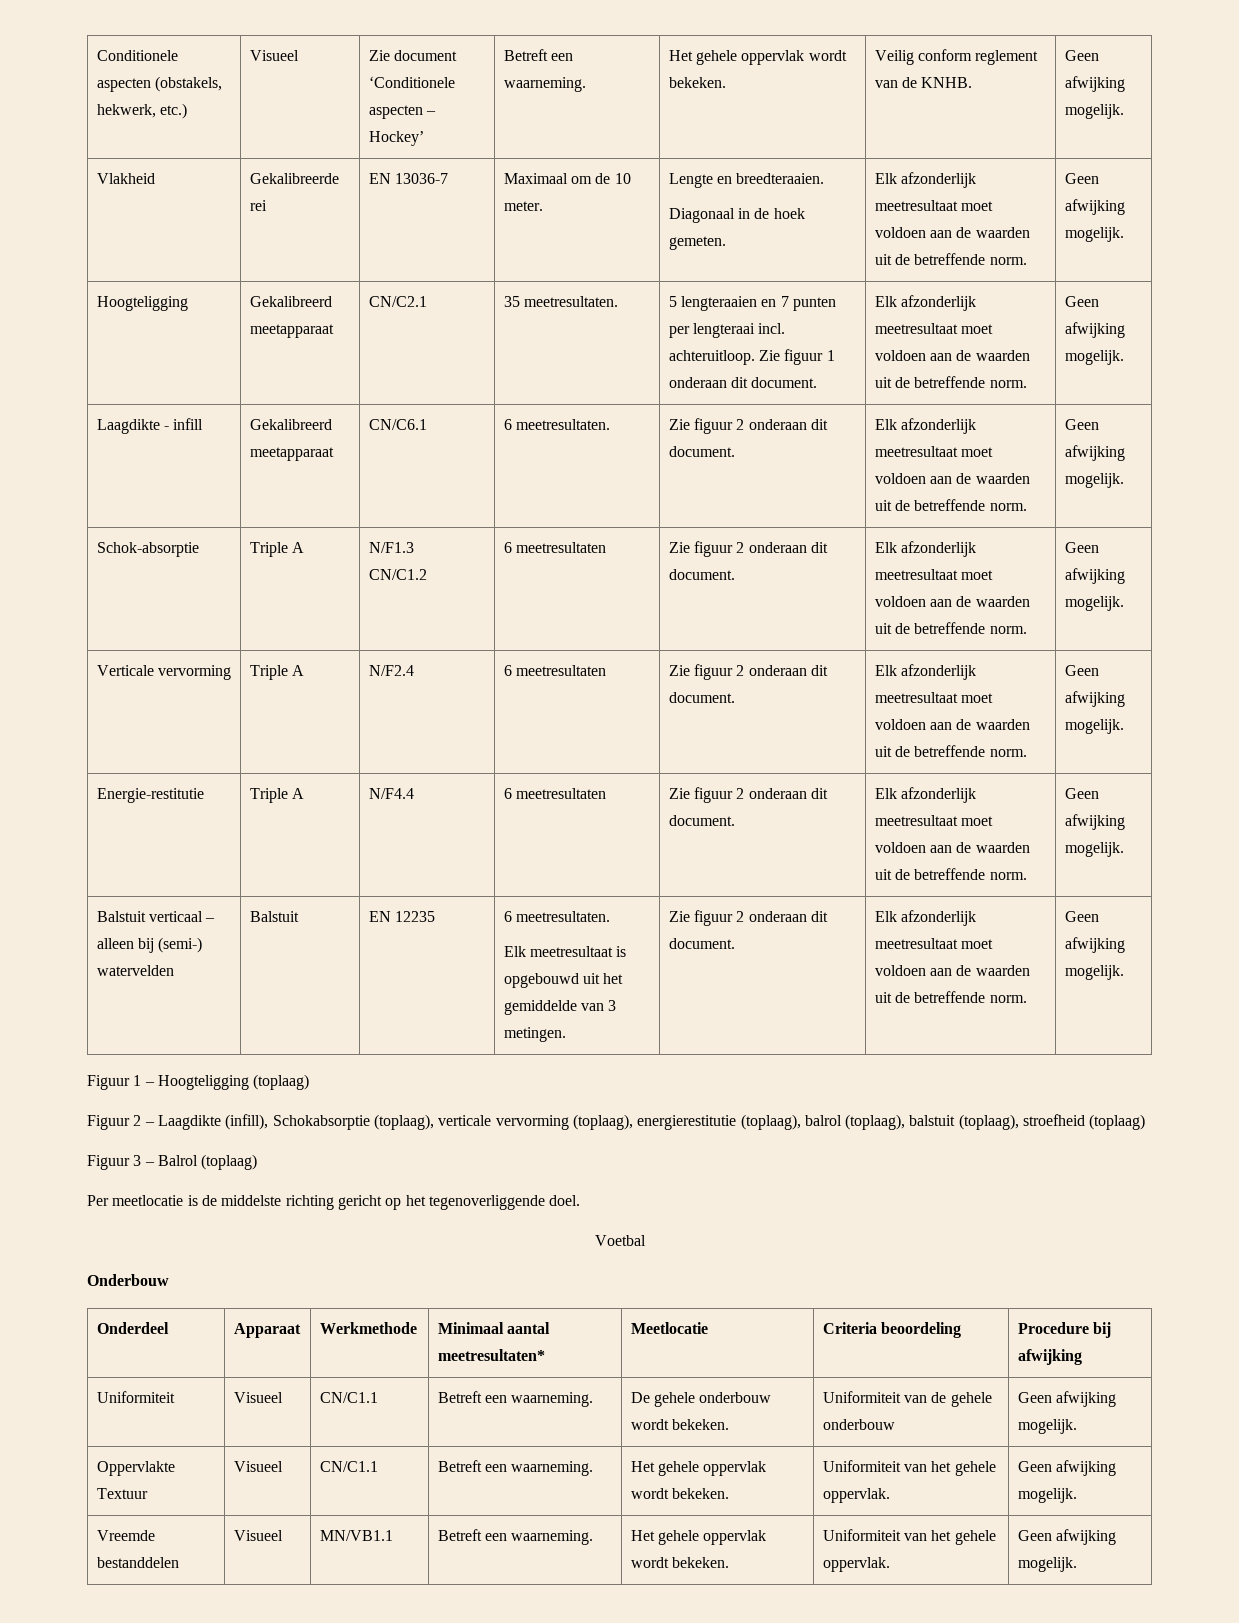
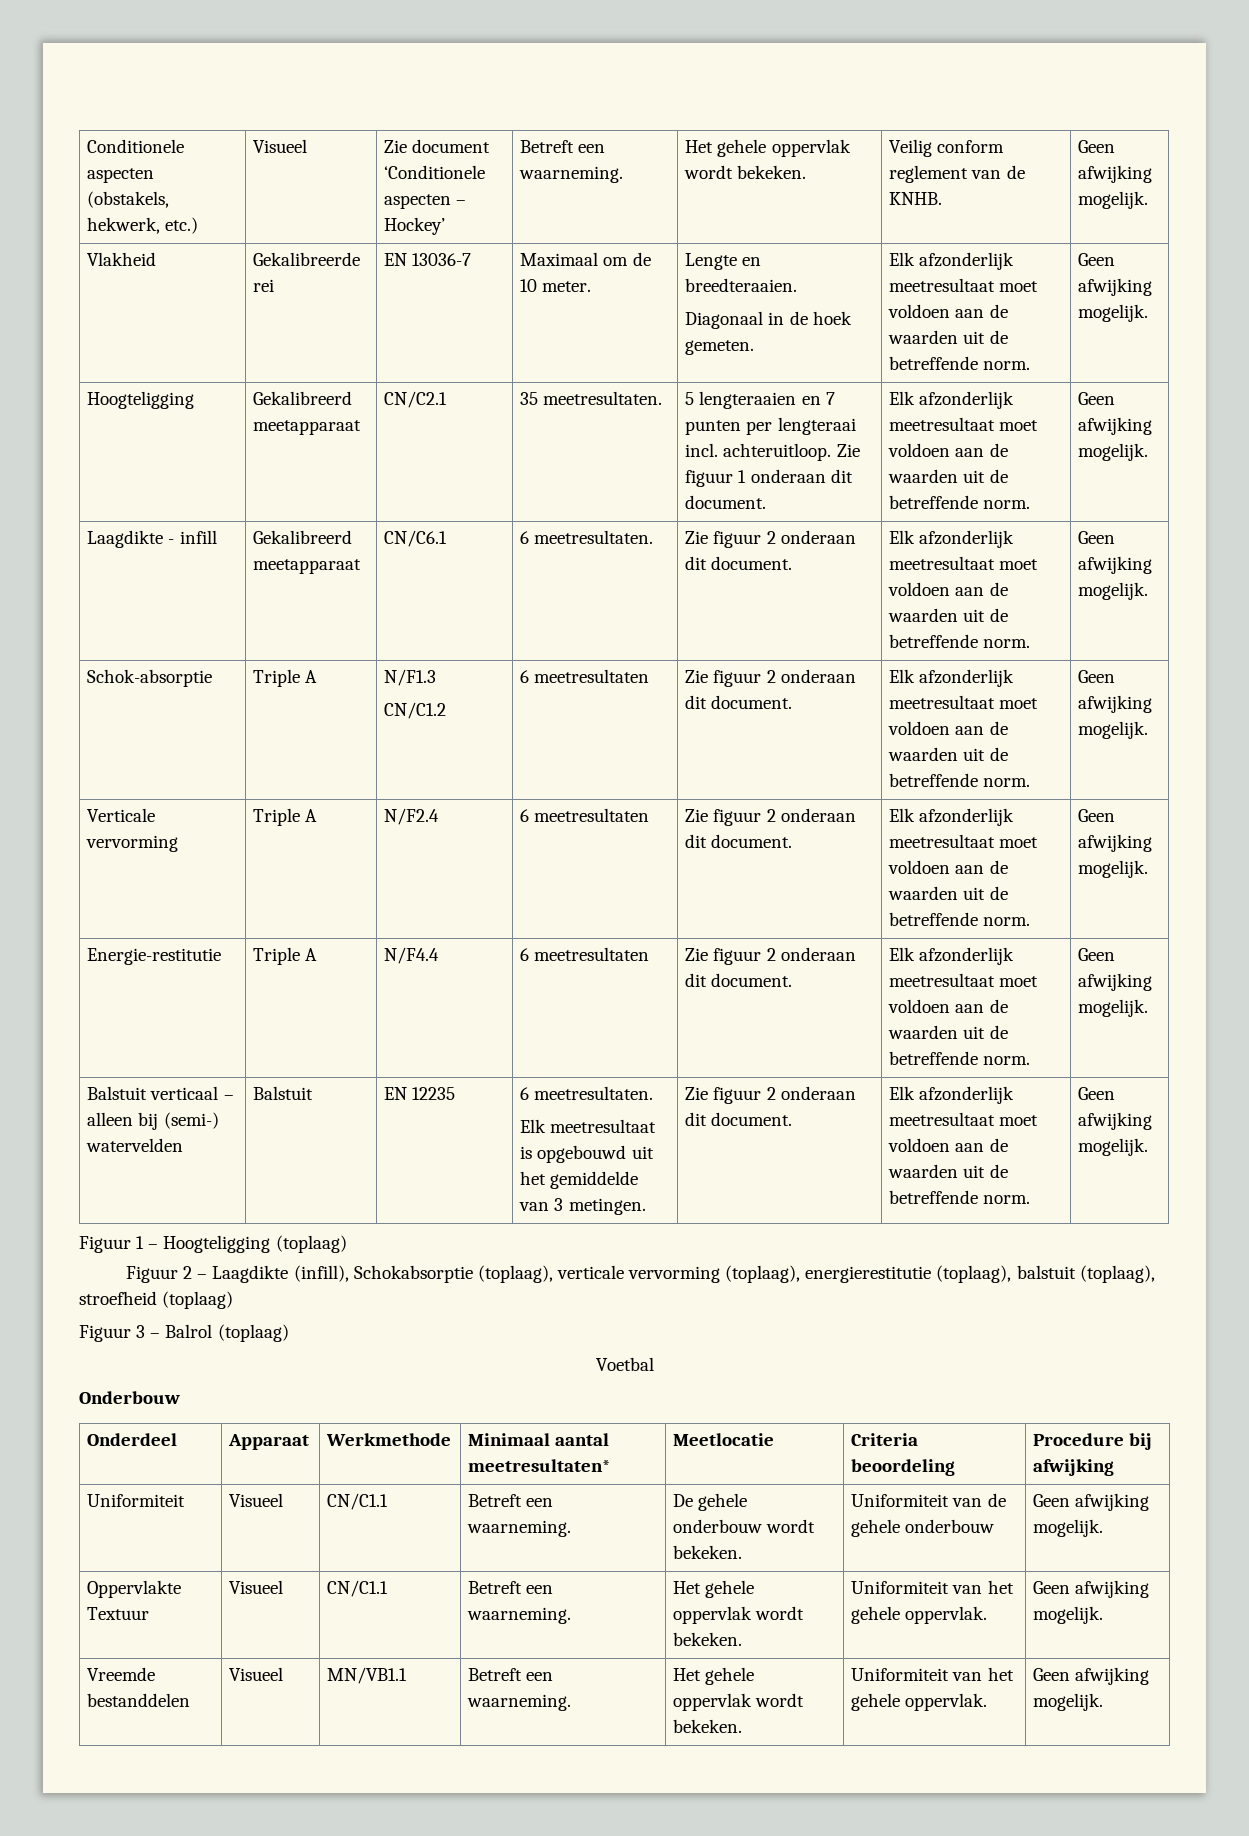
[804,1114,906,1130] balrol (toplaag), -> (1012, 1274) none
[87,1195,581,1210] // Per meetlocatie is de middelste richting gericht op het tegenoverliggende doel. -> (289, 1333) none

